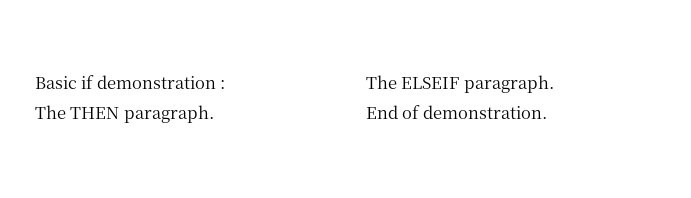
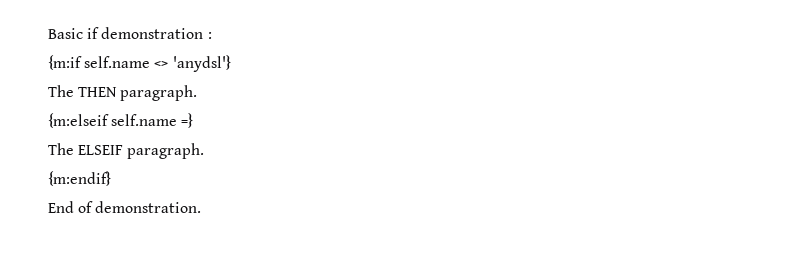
(226, 84) none -> [48,55,231,72] // {m:if self.name <> 'anydsl'}
(214, 114) none -> [48,113,194,128] // {m:elseif self.name =}
(554, 84) none -> [48,171,111,186] // {m:endif}

